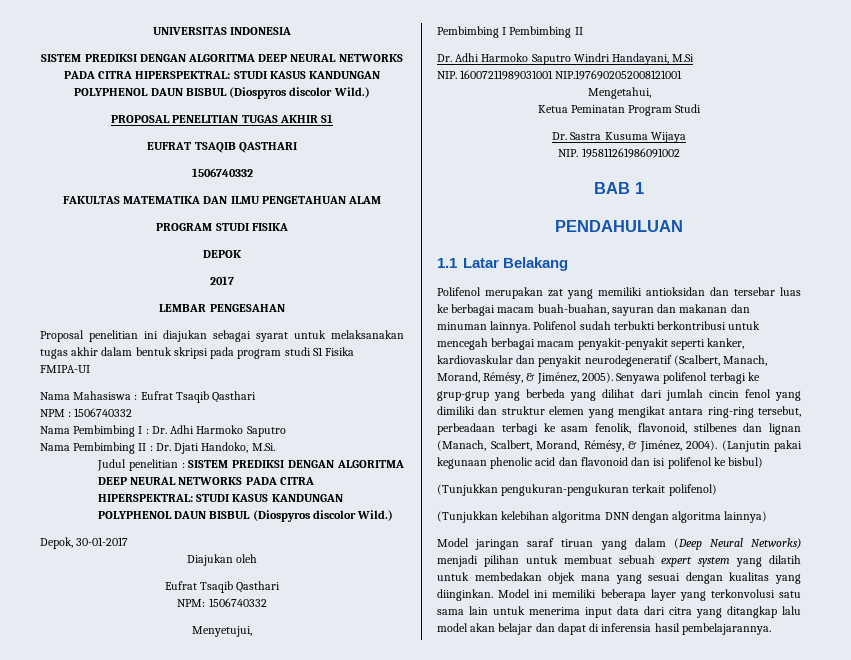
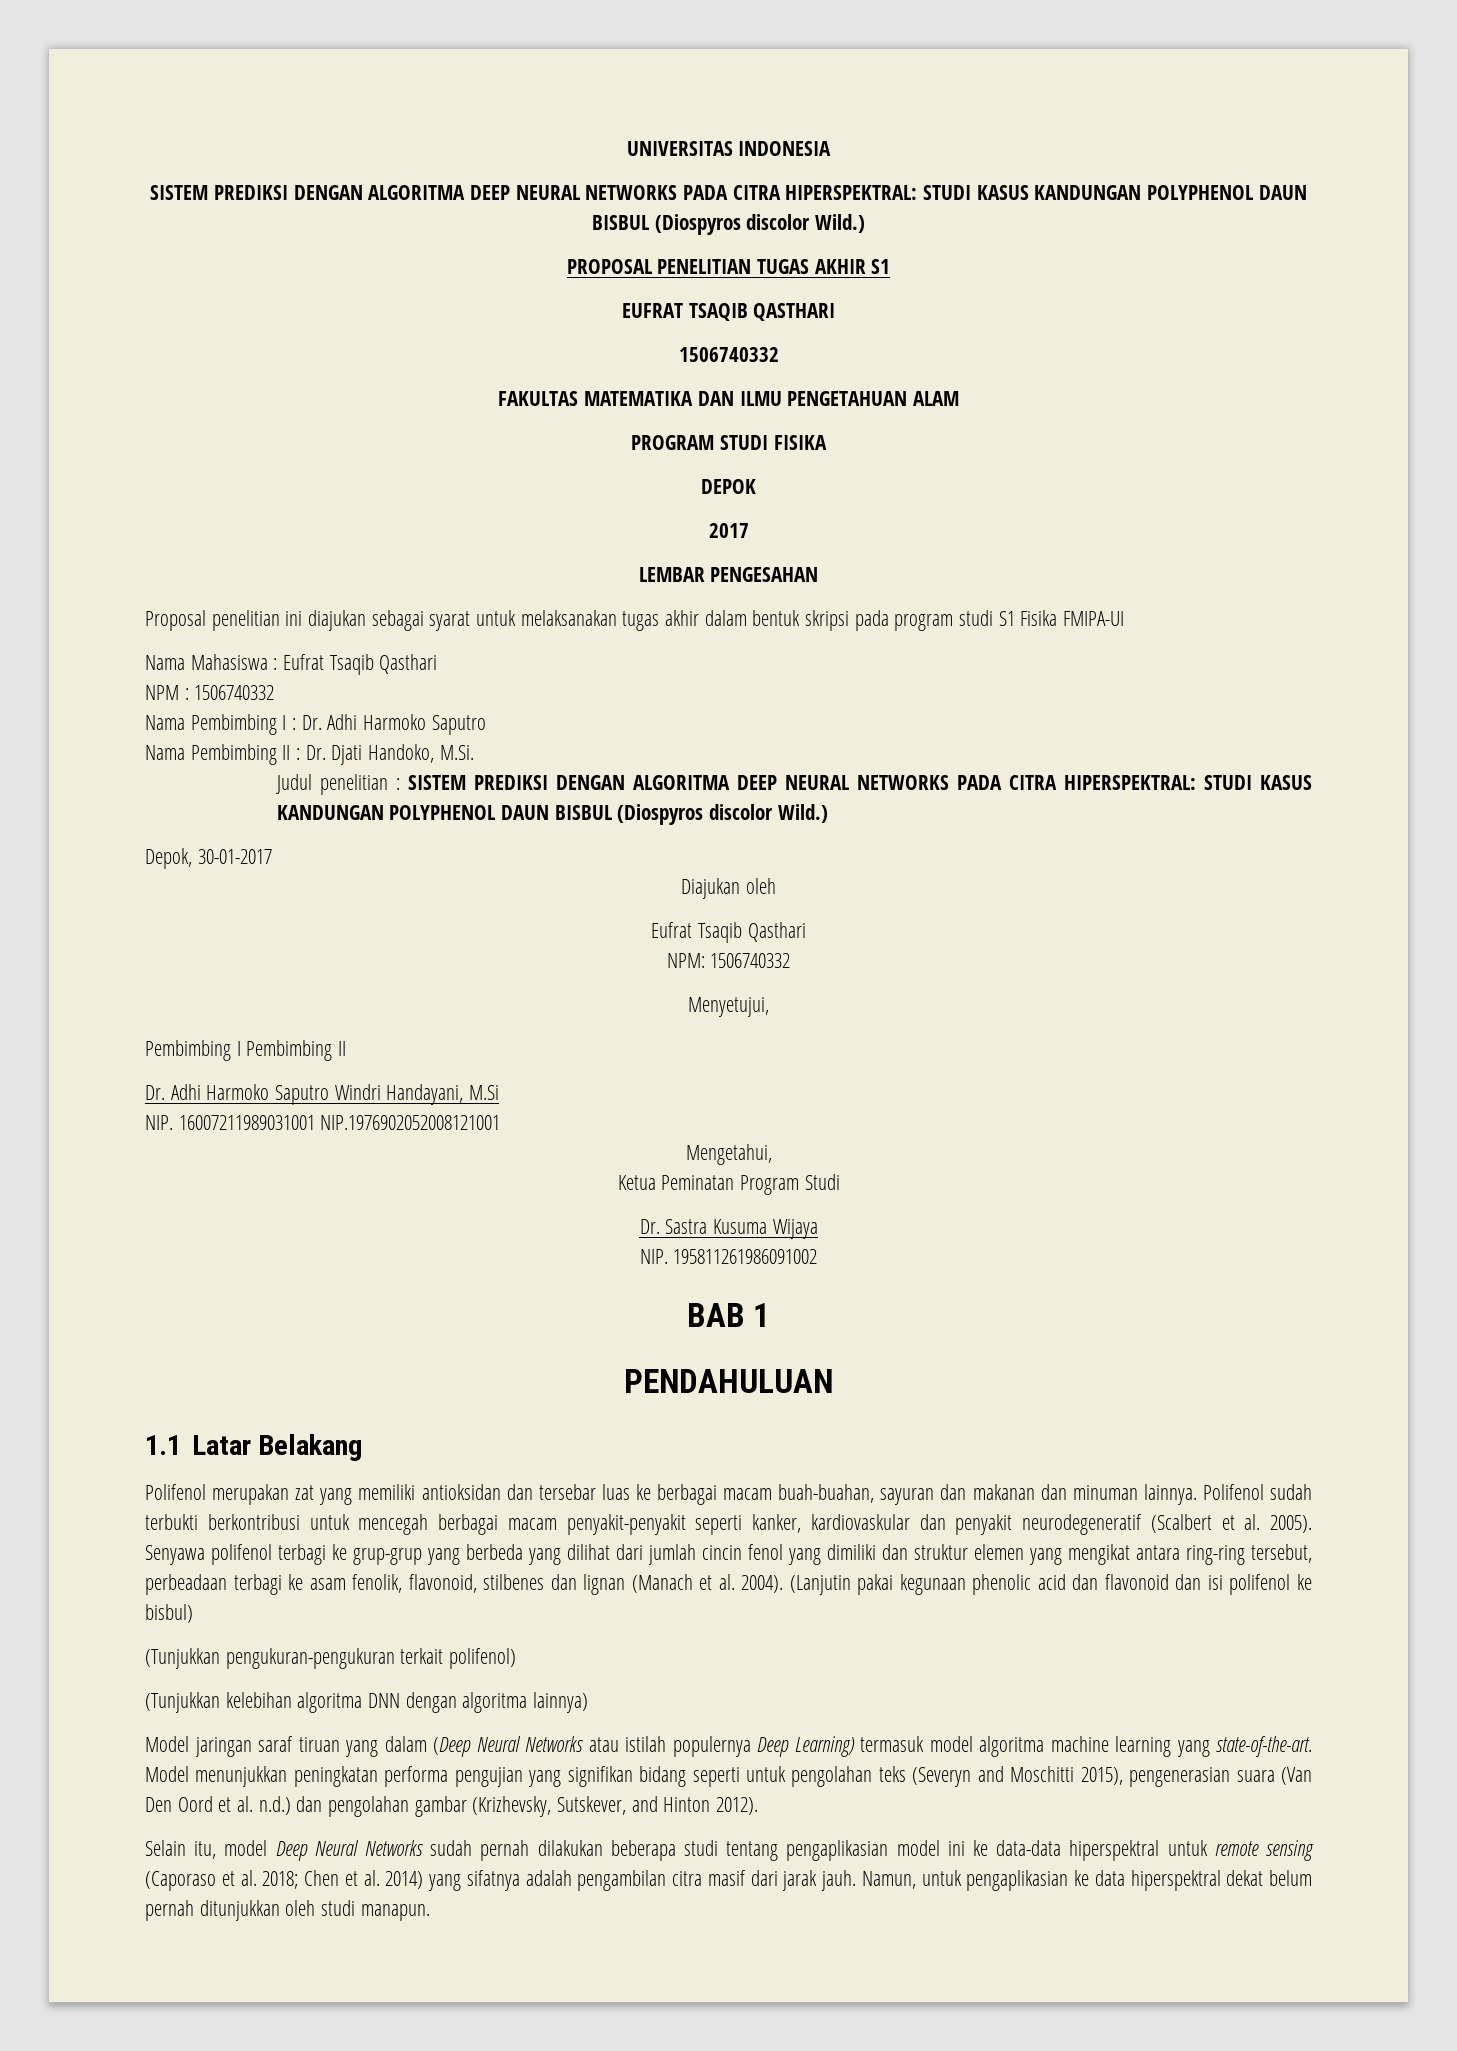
[673,355,768,366] [437,372,579,384] (Scalbert, Manach, Morand, Rémésy, & Jiménez, -> [1150,1514,1261,1533] (Scalbert et al.
[437,440,682,452] (Manach, Scalbert, Morand, Rémésy, & Jiménez, -> [631,1574,735,1593] (Manach et al.
[751,538,801,549] [437,555,801,567] [437,572,801,584] [437,589,801,601] [437,606,801,618] [437,623,771,635] Networks) menjadi pilihan untuk membuat sebuah expert system yang dilatih untuk membedakan objek mana yang sesuai dengan kualitas yang diinginkan. Model ini memiliki beberapa layer yang terkonvolusi satu sama lain untuk menerima input data dari citra yang ditangkap lalu model akan belajar dan dapat di inferensia hasil pembelajarannya. -> [525,1736,1312,1757] [145,1766,1312,1787] [145,1796,759,1817] [145,1840,1315,1861] [145,1870,1312,1891] [145,1900,430,1921] Networks atau istilah populernya Deep Learning) termasuk model algoritma machine learning yang state-of-the-art. Model menunjukkan peningkatan performa pengujian yang signifikan bidang seperti untuk pengolahan teks (Severyn and Moschitti 2015), pengenerasian suara (Van Den Oord et al. n.d.) dan pengolahan gambar (Krizhevsky, Sutskever, and Hinton 2012). // Selain itu, model Deep Neural Networks sudah pernah dilakukan beberapa studi tentang pengaplikasian model ini ke data-data hiperspektral untuk remote sensing (Caporaso et al. 2018; Chen et al. 2014) yang sifatnya adalah pengambilan citra masif dari jarak jauh. Namun, untuk pengaplikasian ke data hiperspektral dekat belum pernah ditunjukkan oleh studi manapun.

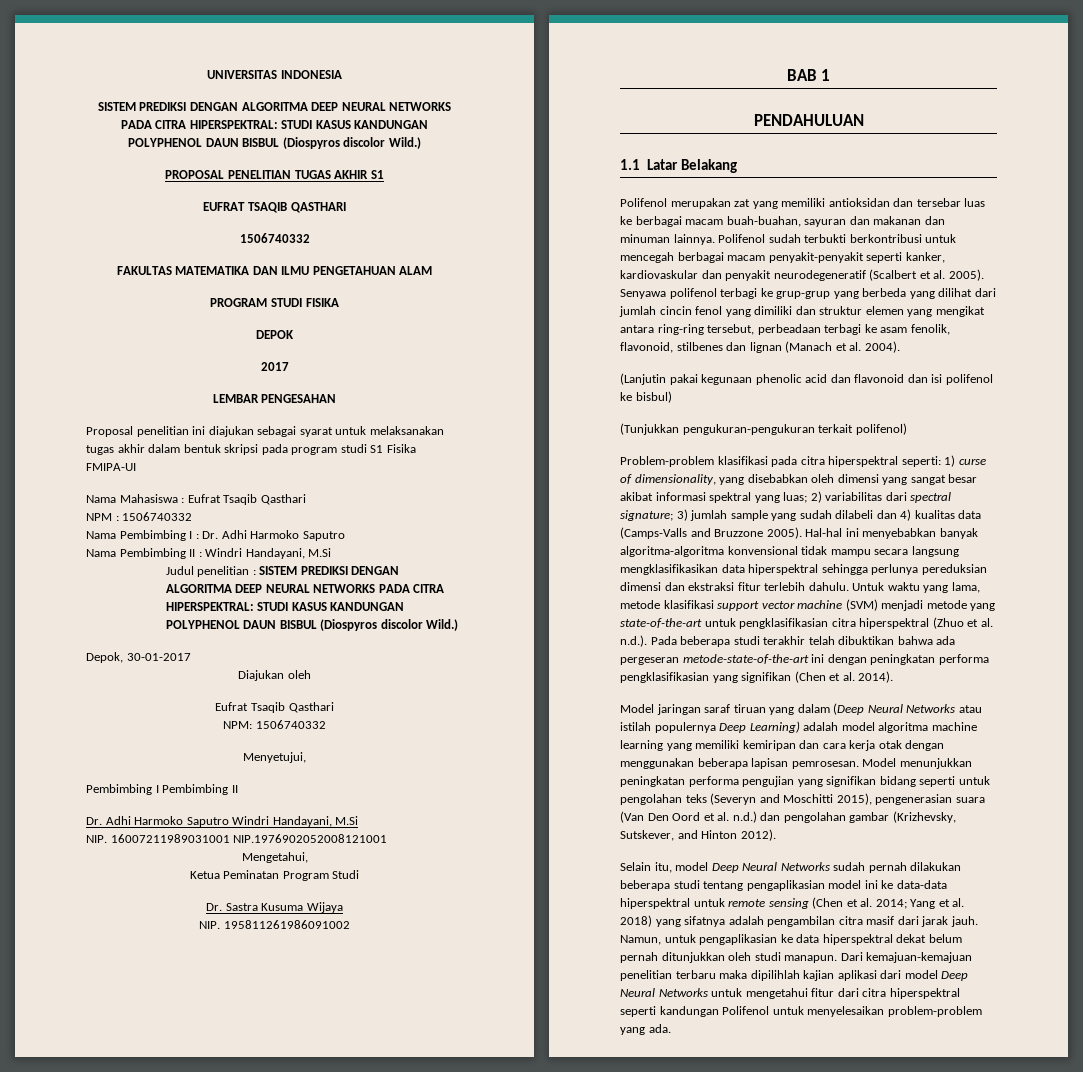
[305,744,474,765] Dr. Djati Handoko, M.Si. -> [205,548,332,559] Windri Handayani, M.Si
(784, 1584) none -> (900, 347) //
[145,1692,589,1713] (Tunjukkan kelebihan algoritma DNN dengan algoritma lainnya) -> [620,455,986,467] [620,474,978,485] [620,491,952,503] [620,509,982,521] [620,527,978,539] [620,546,959,557] [620,564,987,575] [620,582,980,593] [620,599,996,611] [620,617,993,629] [620,635,956,647] [620,654,989,665] [620,671,894,683] Problem-problem klasifikasi pada citra hiperspektral seperti: 1) curse of dimensionality, yang disebabkan oleh dimensi yang sangat besar akibat informasi spektral yang luas; 2) variabilitas dari spectral signature; 3) jumlah sample yang sudah dilabeli dan 4) kualitas data (Camps-Valls and Bruzzone 2005). Hal-hal ini menyebabkan banyak algoritma-algoritma konvensional tidak mampu secara langsung mengklasifikasikan data hiperspektral sehingga perlunya pereduksian dimensi dan ekstraksi fitur terlebih dahulu. Untuk waktu yang lama, metode klasifikasi support vector machine (SVM) menjadi metode yang state-of-the-art untuk pengklasifikasian citra hiperspektral (Zhuo et al. n.d.). Pada beberapa studi terakhir telah dibuktikan bahwa ada pergeseran metode-state-of-the-art ini dengan peningkatan performa pengklasifikasian yang signifikan (Chen et al. 2014).
[860,1736,924,1752] termasuk -> [803,722,839,731] adalah
[1216,1736,1312,1757] state-of-the-art. -> [695,740,945,751] [620,758,859,769] memiliki kemiripan dan cara kerja otak dengan menggunakan beberapa lapisan pemrosesan.
[145,1870,424,1891] (Caporaso et al. 2018; Chen et al. 2014) -> [812,897,965,909] [620,915,652,927] (Chen et al. 2014; Yang et al. 2018)
(430, 1912) none -> [840,952,973,963] [620,970,969,981] [620,988,960,999] [620,1006,982,1017] [620,1024,671,1035] Dari kemajuan-kemajuan penelitian terbaru maka dipilihlah kajian aplikasi dari model Deep Neural Networks untuk mengetahui fitur dari citra hiperspektral seperti kandungan Polifenol untuk menyelesaikan problem-problem yang ada.

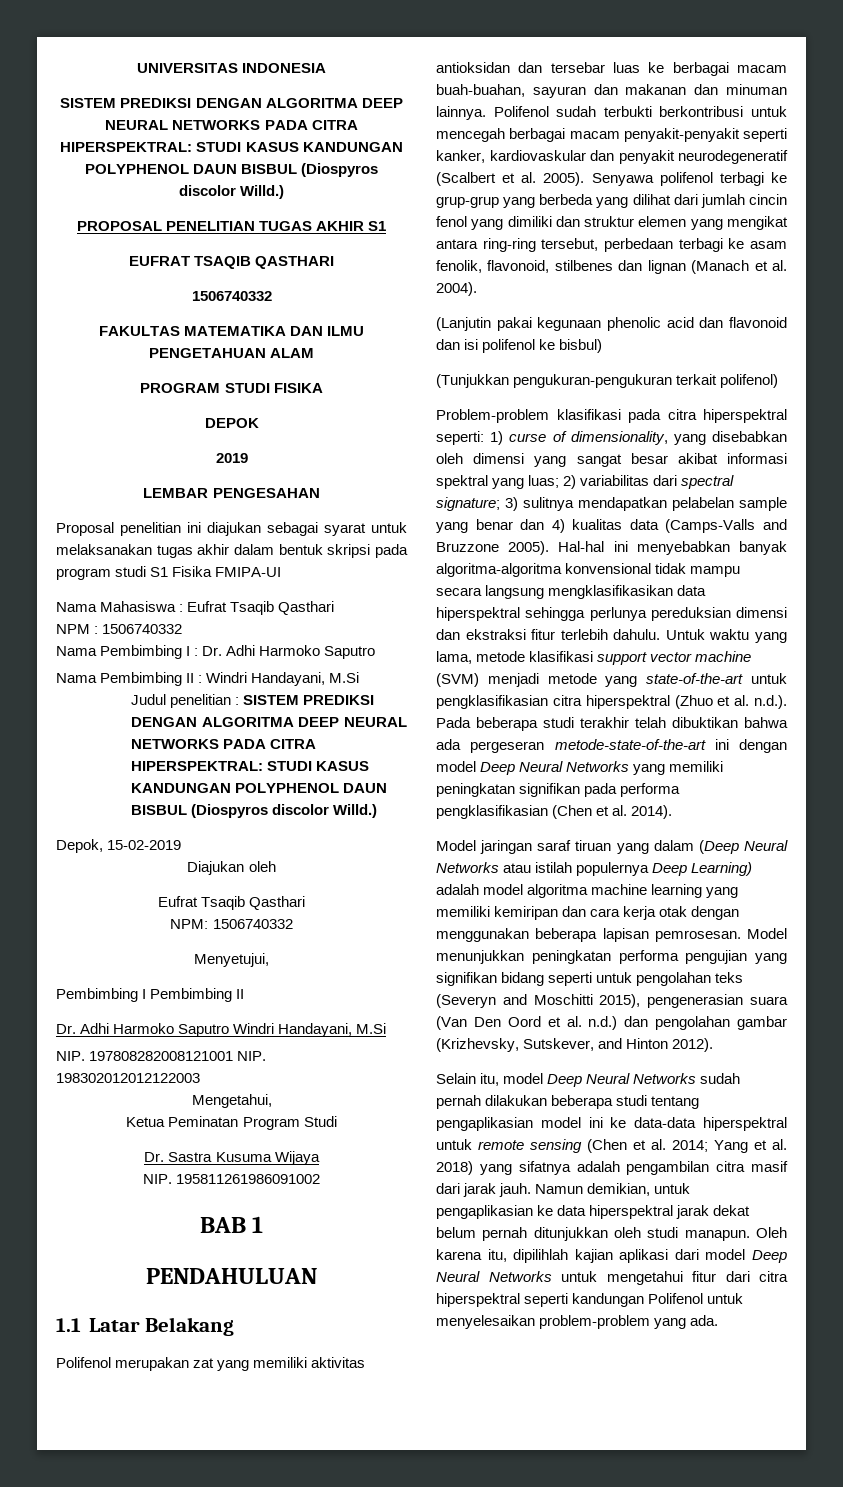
[388,137,421,149] Wild.) -> [240,185,285,199] Willd.)
[260,362,289,371] 2017 -> [215,453,248,463] 2019
[426,619,459,631] Wild.) -> [333,804,378,818] Willd.)
[126,653,191,661] 30-01-2017 -> [107,840,182,850] 15-02-2019
[110,834,388,843] 16007211989031001 NIP.1976902052008121001 -> [89,1051,267,1061] [56,1073,200,1083] 197808282008121001 NIP. 198302012012122003
(826, 202) none -> [311,1357,366,1368] aktivitas
[757,324,821,335] perbeadaan -> [604,238,673,252] perbedaan
[690,510,874,521] jumlah sample yang sudah dilabeli -> [523,497,787,511] [436,519,513,533] sulitnya mendapatkan pelabelan sample yang benar
[870,654,989,665] [620,672,792,683] peningkatan performa pengklasifikasian yang signifikan -> [436,761,724,775] [436,783,681,797] [436,805,548,819] model Deep Neural Networks yang memiliki peningkatan signifikan pada performa pengklasifikasian
[620,935,661,945] Namun, -> [535,1183,651,1196] Namun demikian,
(893, 939) none -> [676,1205,710,1219] jarak
[840,952,973,963] [620,970,748,981] Dari kemajuan-kemajuan penelitian terbaru maka -> [756,1227,787,1238] [436,1249,507,1262] Oleh karena itu,

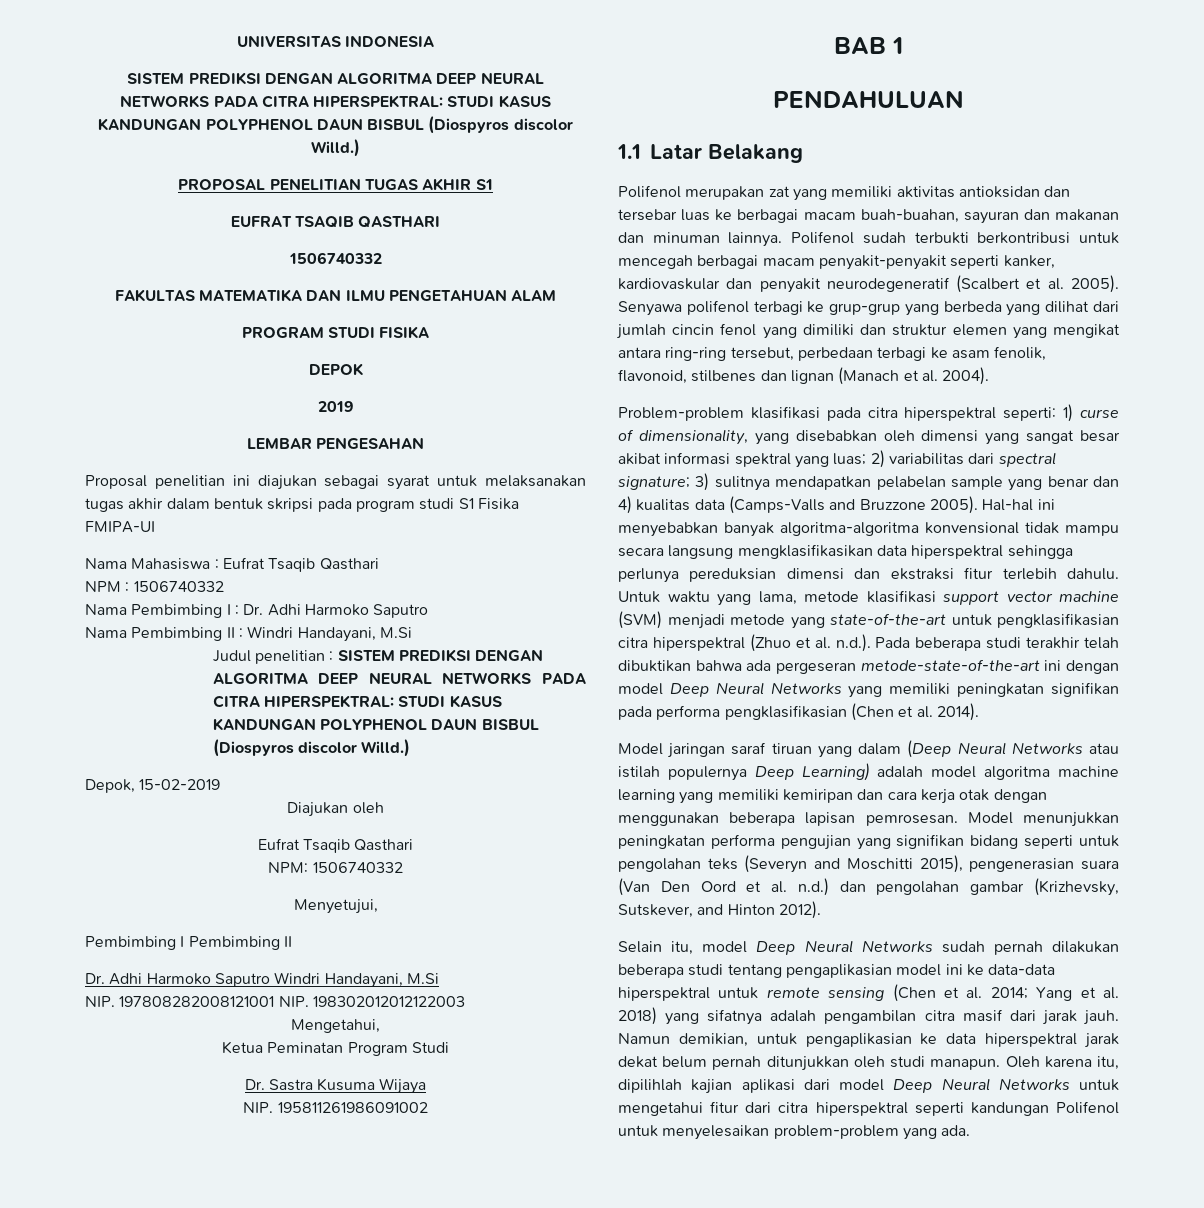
[436,317,787,331] [436,339,603,353] [436,374,779,388] // (Lanjutin pakai kegunaan phenolic acid dan flavonoid dan isi polifenol ke bisbul) // (Tunjukkan pengukuran-pengukuran terkait polifenol) -> (990, 376) none

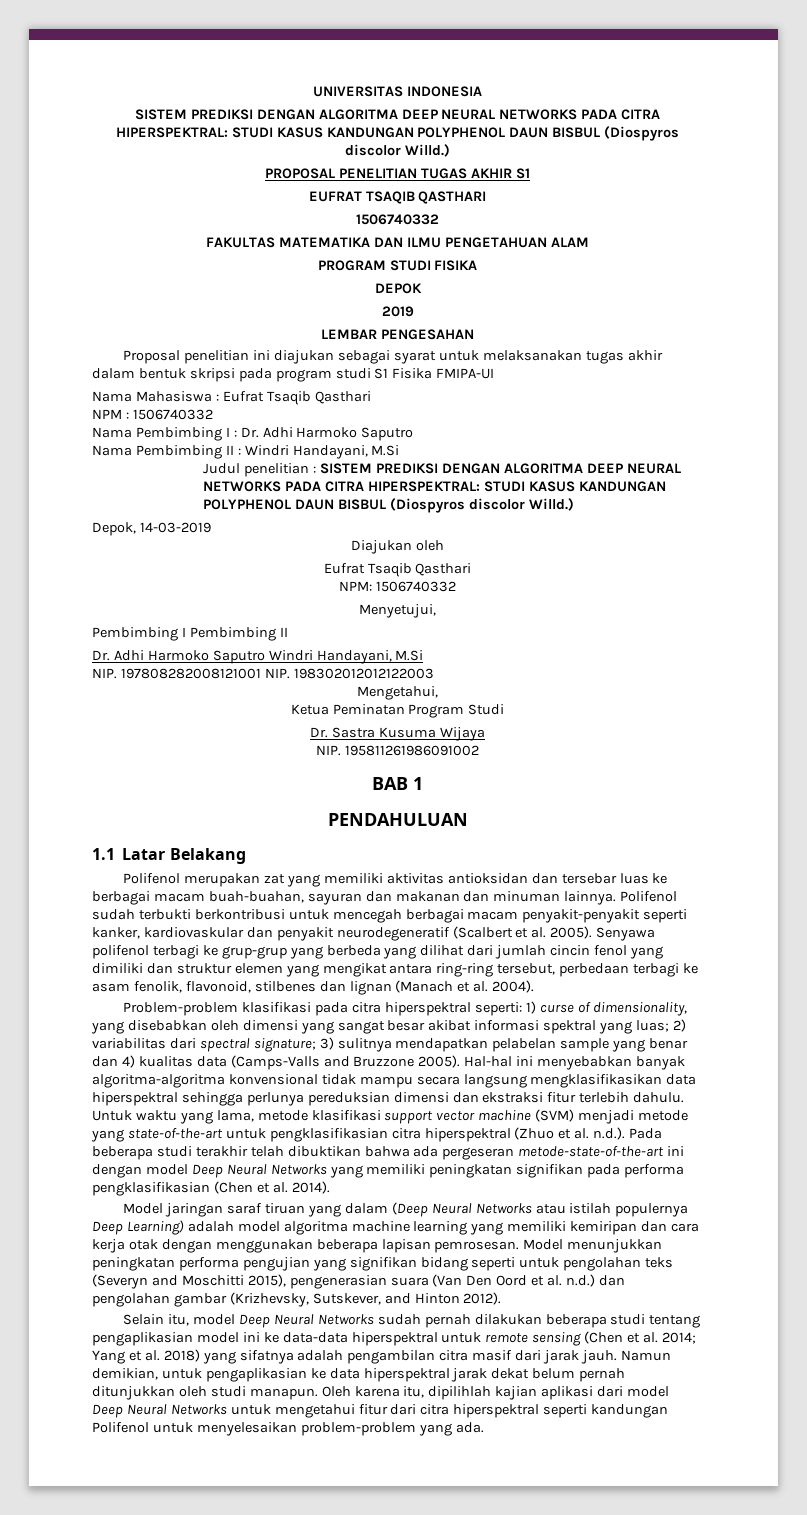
[139,779,221,790] 15-02-2019 -> [139,522,211,533] 14-03-2019

